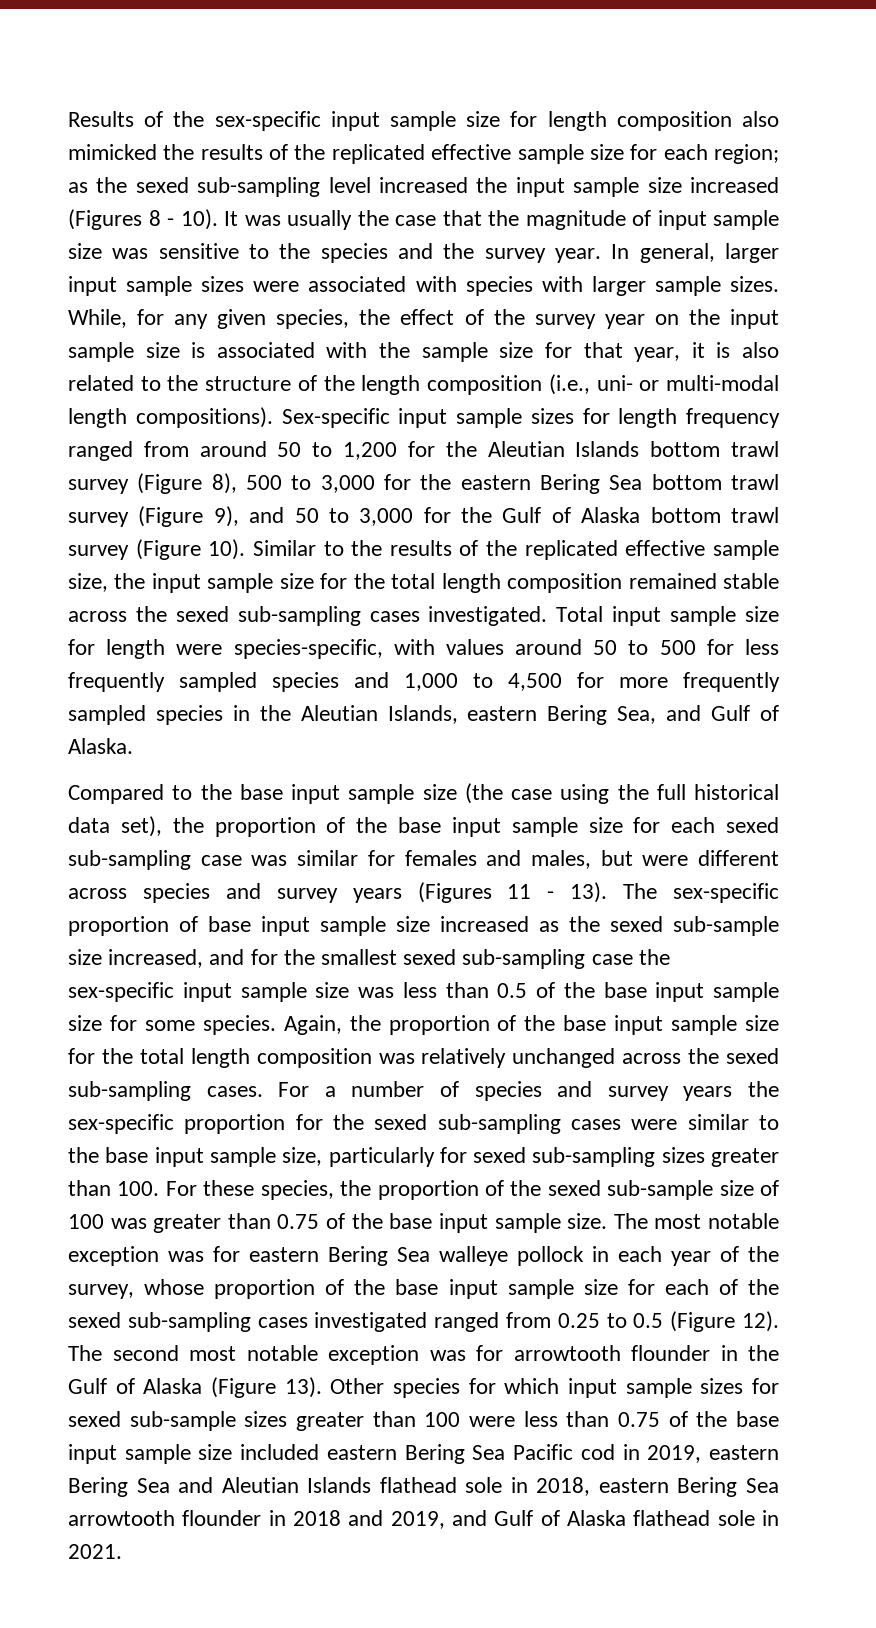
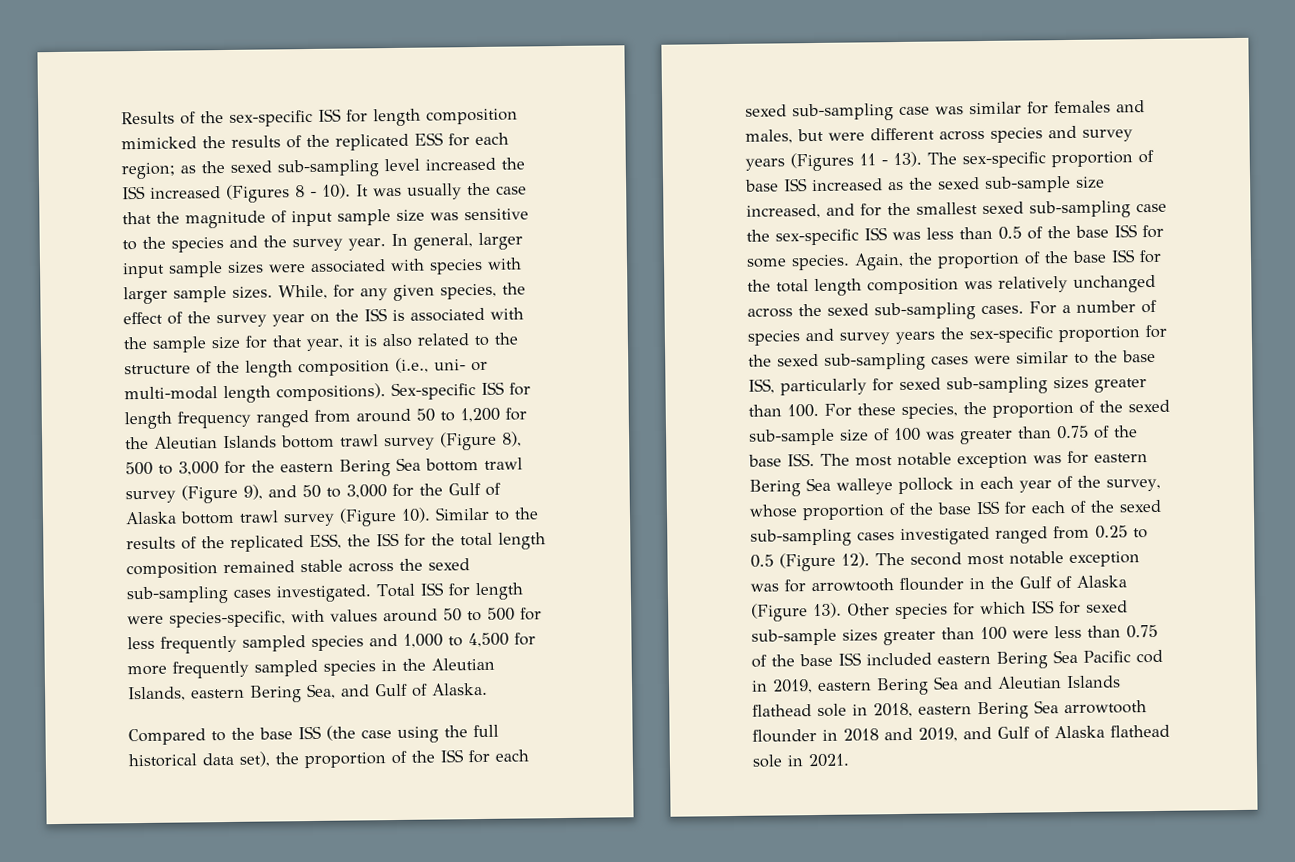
[330,111,501,131] input sample size -> [318,108,342,122] ISS
[742,111,779,127] also -> (518, 116) none
[431,144,624,164] effective sample size -> [414,132,444,146] ESS
[515,177,682,197] input sample size -> [122,185,146,200] ISS
[730,309,780,329] [68,342,180,362] input sample size -> [364,308,388,322] ISS
[398,408,574,428] input sample sizes -> [481,381,505,395] ISS
[625,540,779,560] [68,573,314,593] effective sample size, the input sample size -> [309,532,400,550] ESS, the ISS
[612,606,780,626] input sample size -> [419,582,444,596] ISS
[291,784,457,804] input sample size -> [298,725,322,740] ISS
[398,817,623,837] base input sample size -> [440,749,464,763] ISS
[261,916,430,936] input sample size -> [784,178,808,192] ISS
[182,982,350,1002] input sample size -> [864,227,888,241] ISS
[655,982,779,1002] [68,1015,102,1031] input sample size -> [1114,224,1138,238] ISS
[614,1015,779,1035] input sample size -> [1111,249,1136,263] ISS
[154,1147,323,1167] input sample size, -> [748,378,775,394] ISS,
[438,1213,608,1233] input sample size. -> [787,453,815,467] ISS.
[448,1279,618,1299] input sample size -> [976,500,1001,515] ISS
[568,1378,744,1398] input sample sizes -> [1031,600,1055,614] ISS
[68,1444,233,1464] input sample size -> [838,652,862,666] ISS

